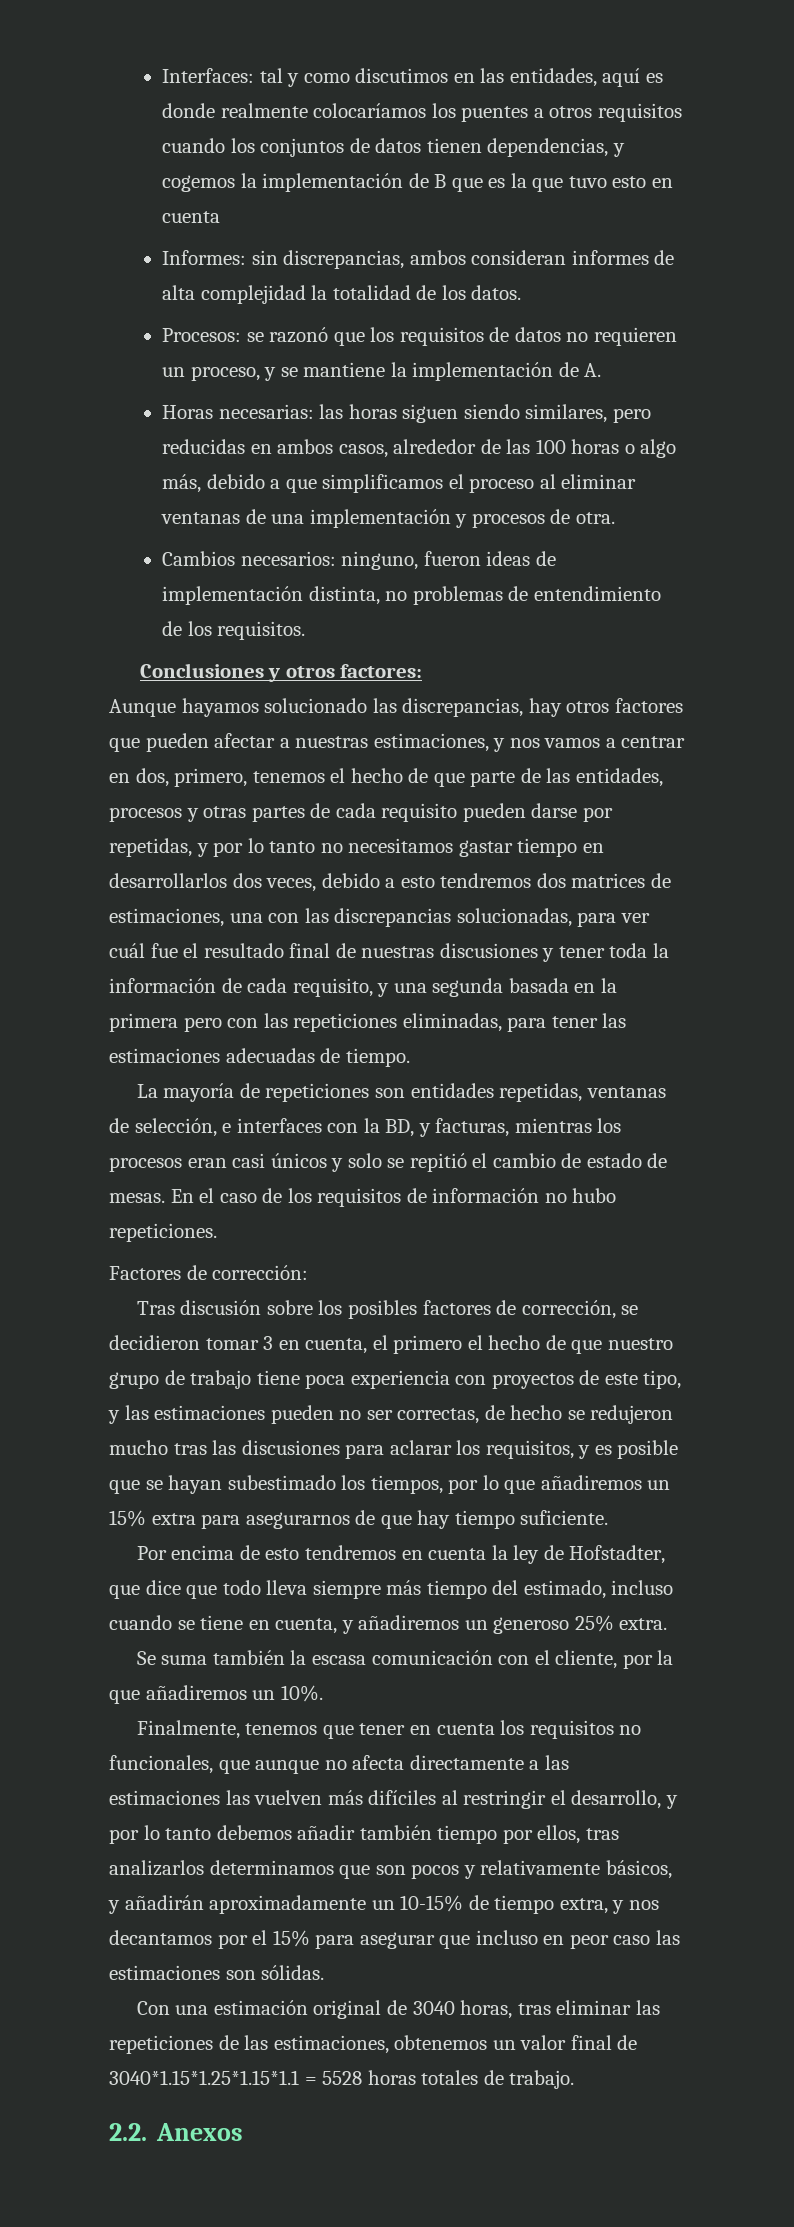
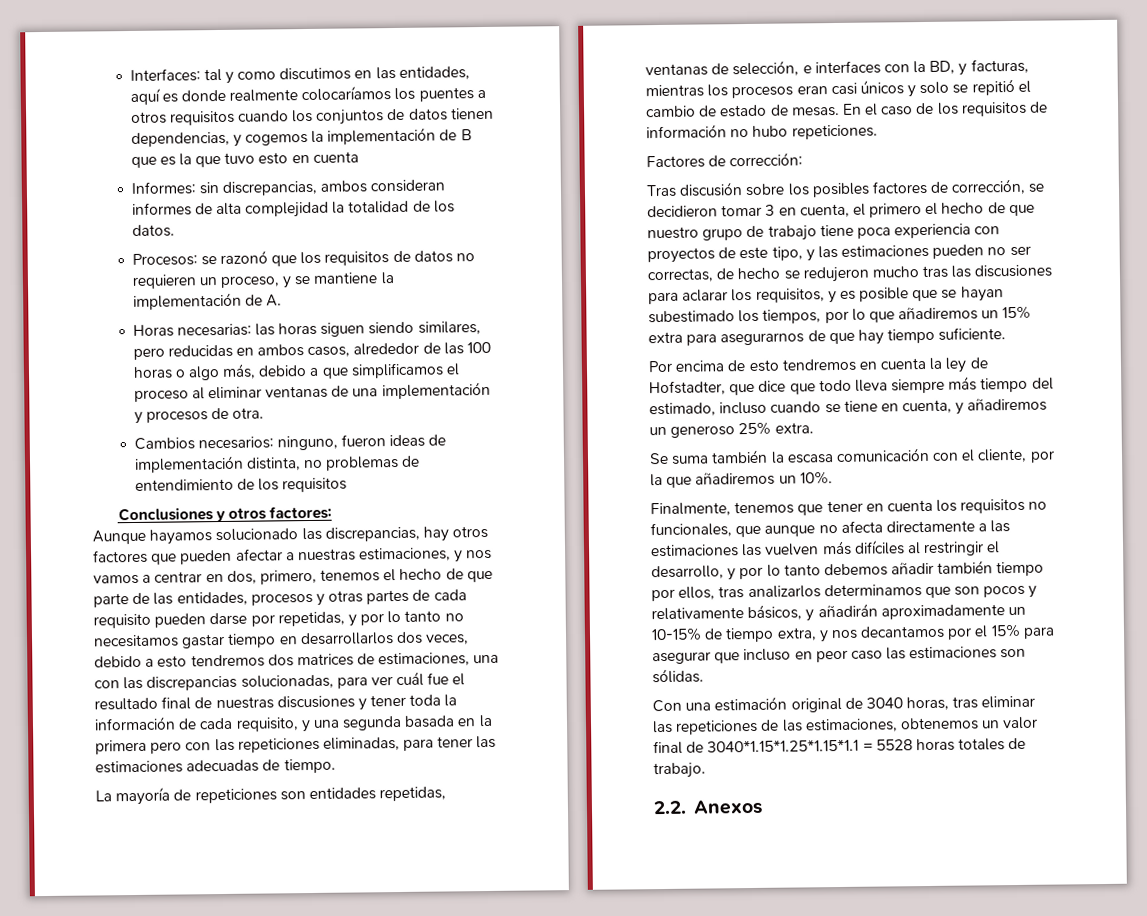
[217,621,306,640] requisitos. -> [282,477,348,493] requisitos

